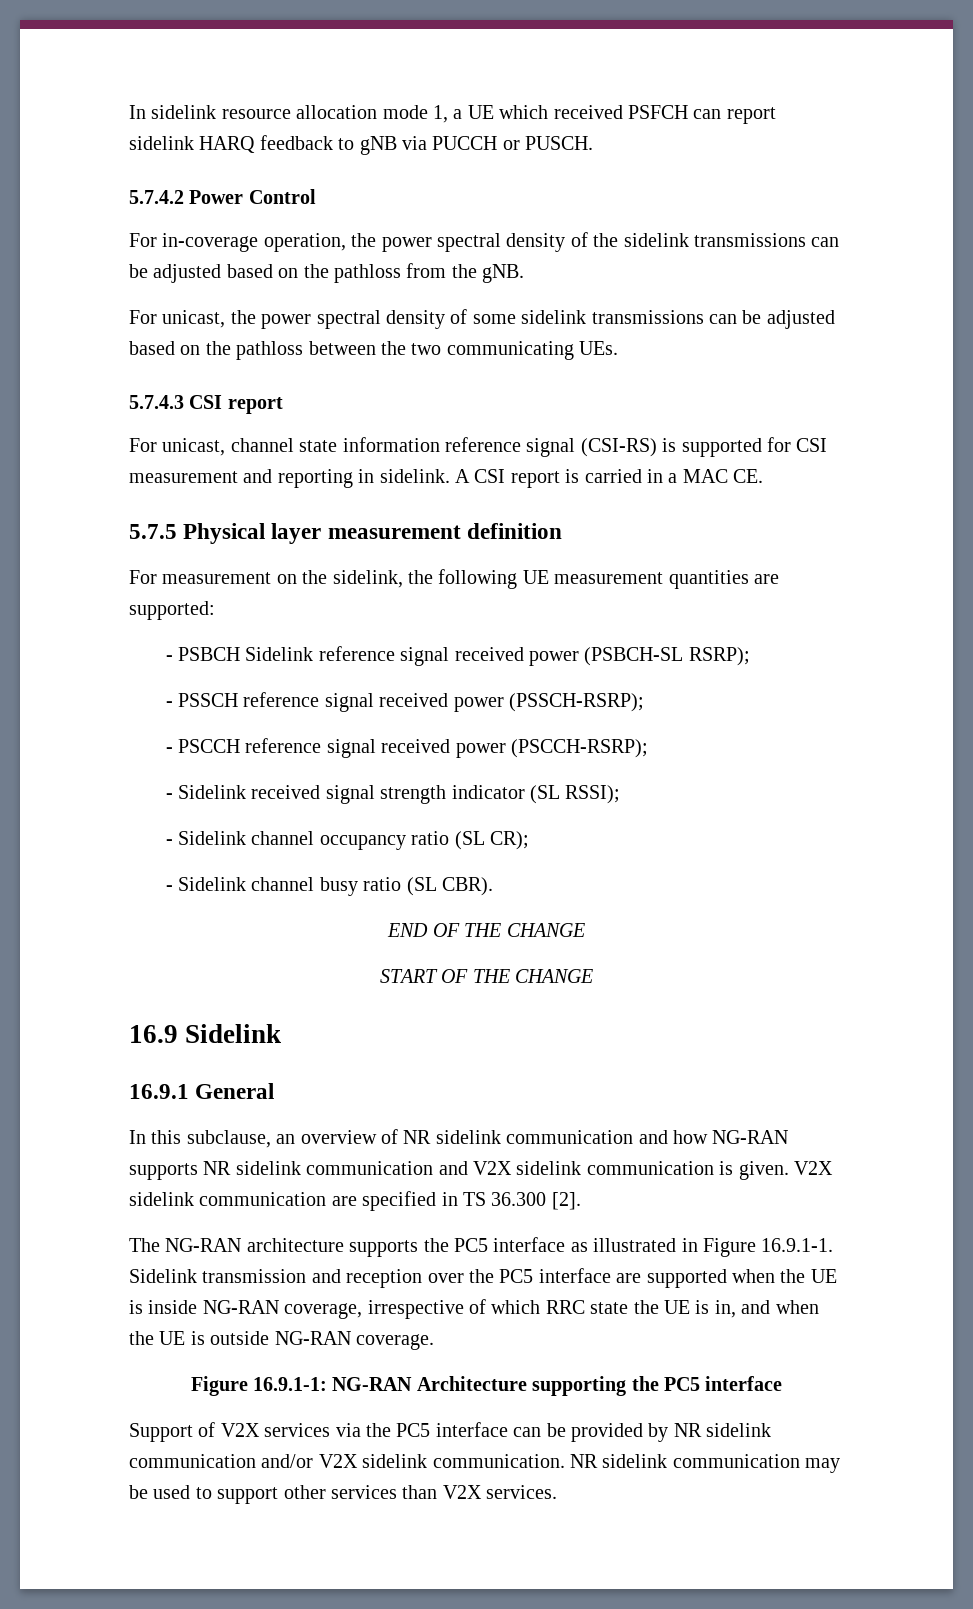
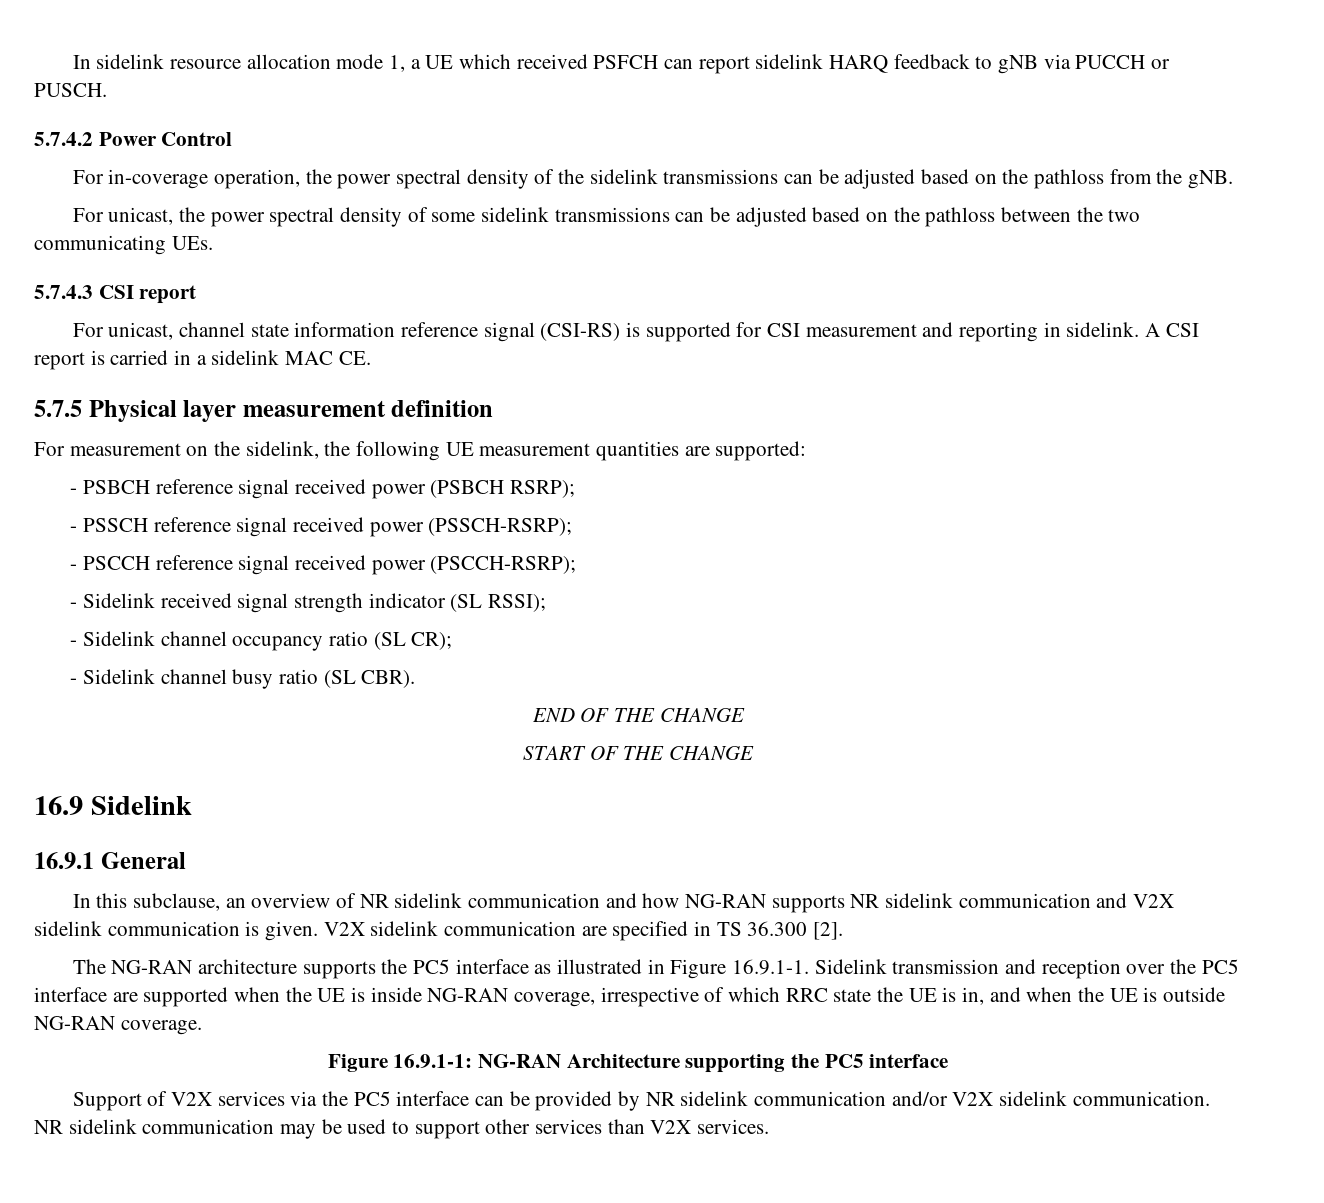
(678, 478) none -> [211,350,280,365] sidelink
[245,646,684,666] Sidelink reference signal received power (PSBCH-SL -> [155,479,505,499] reference signal received power (PSBCH

